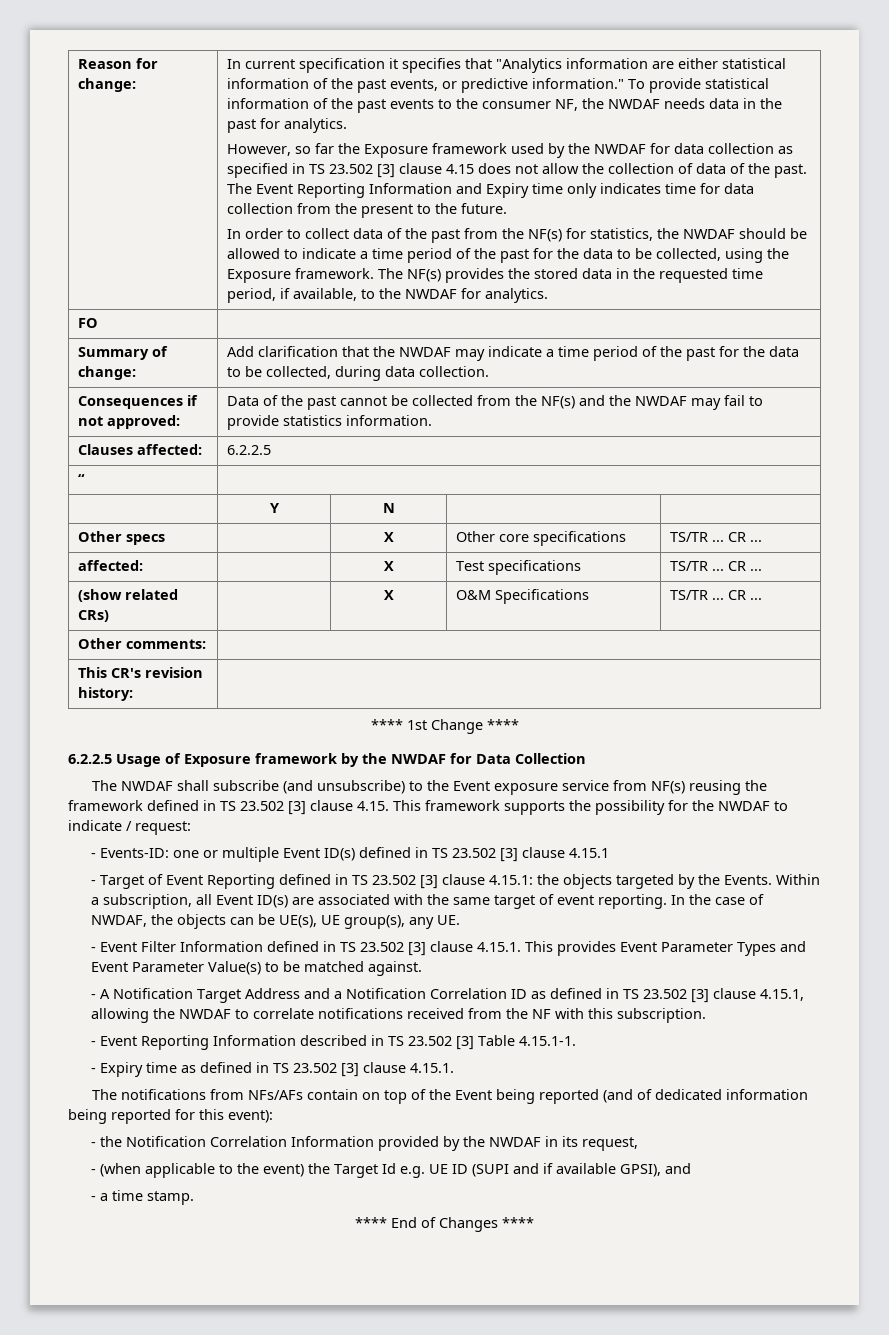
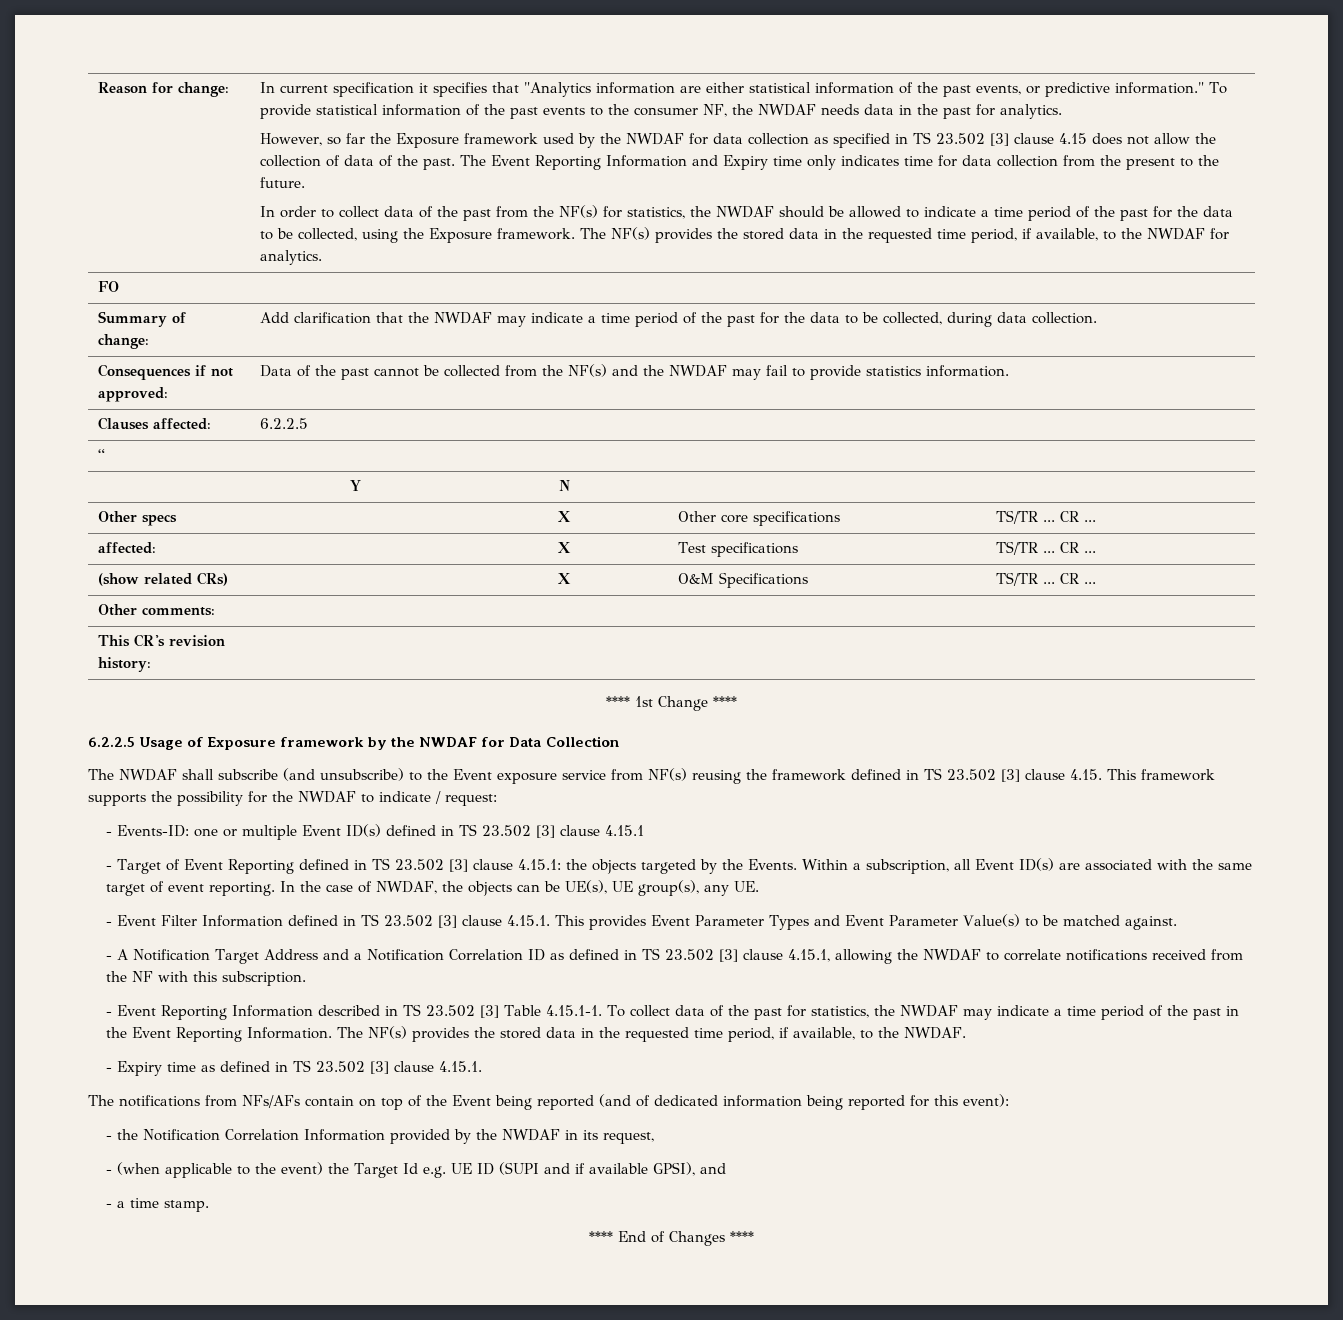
(576, 1041) none -> [607,1005,1240,1020] [106,1026,967,1042] To collect data of the past for statistics, the NWDAF may indicate a time period of the past in the Event Reporting Information. The NF(s) provides the stored data in the requested time period, if available, to the NWDAF.

